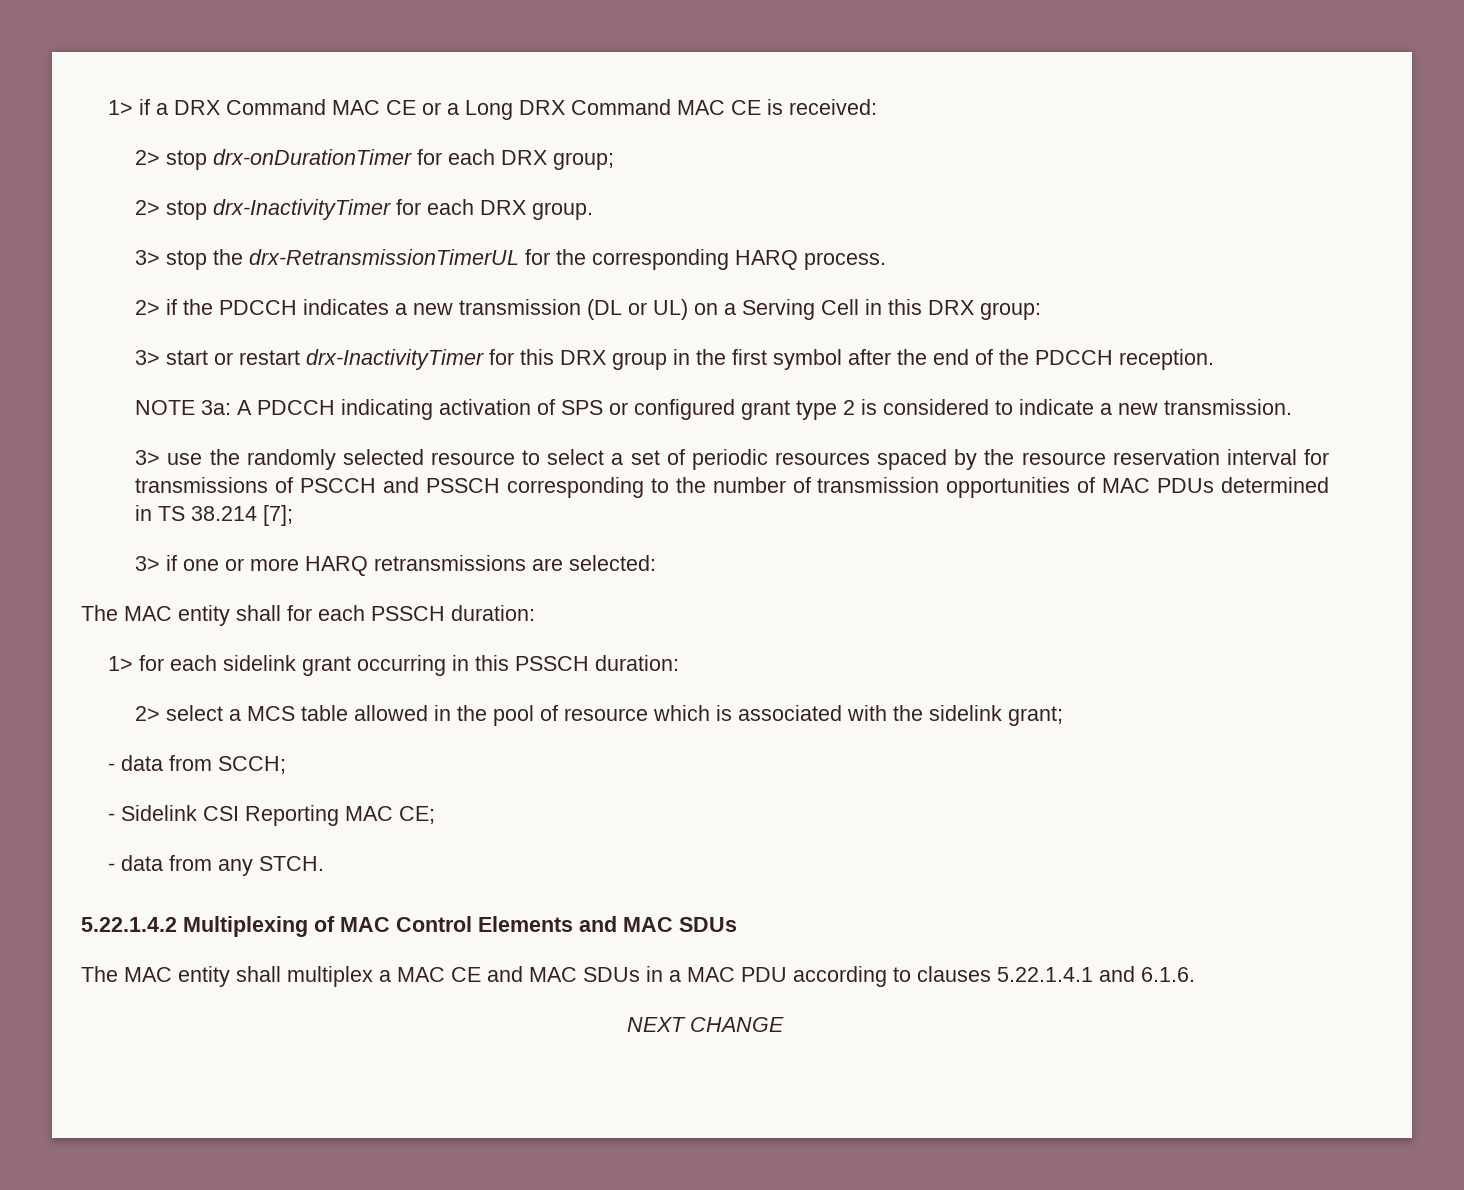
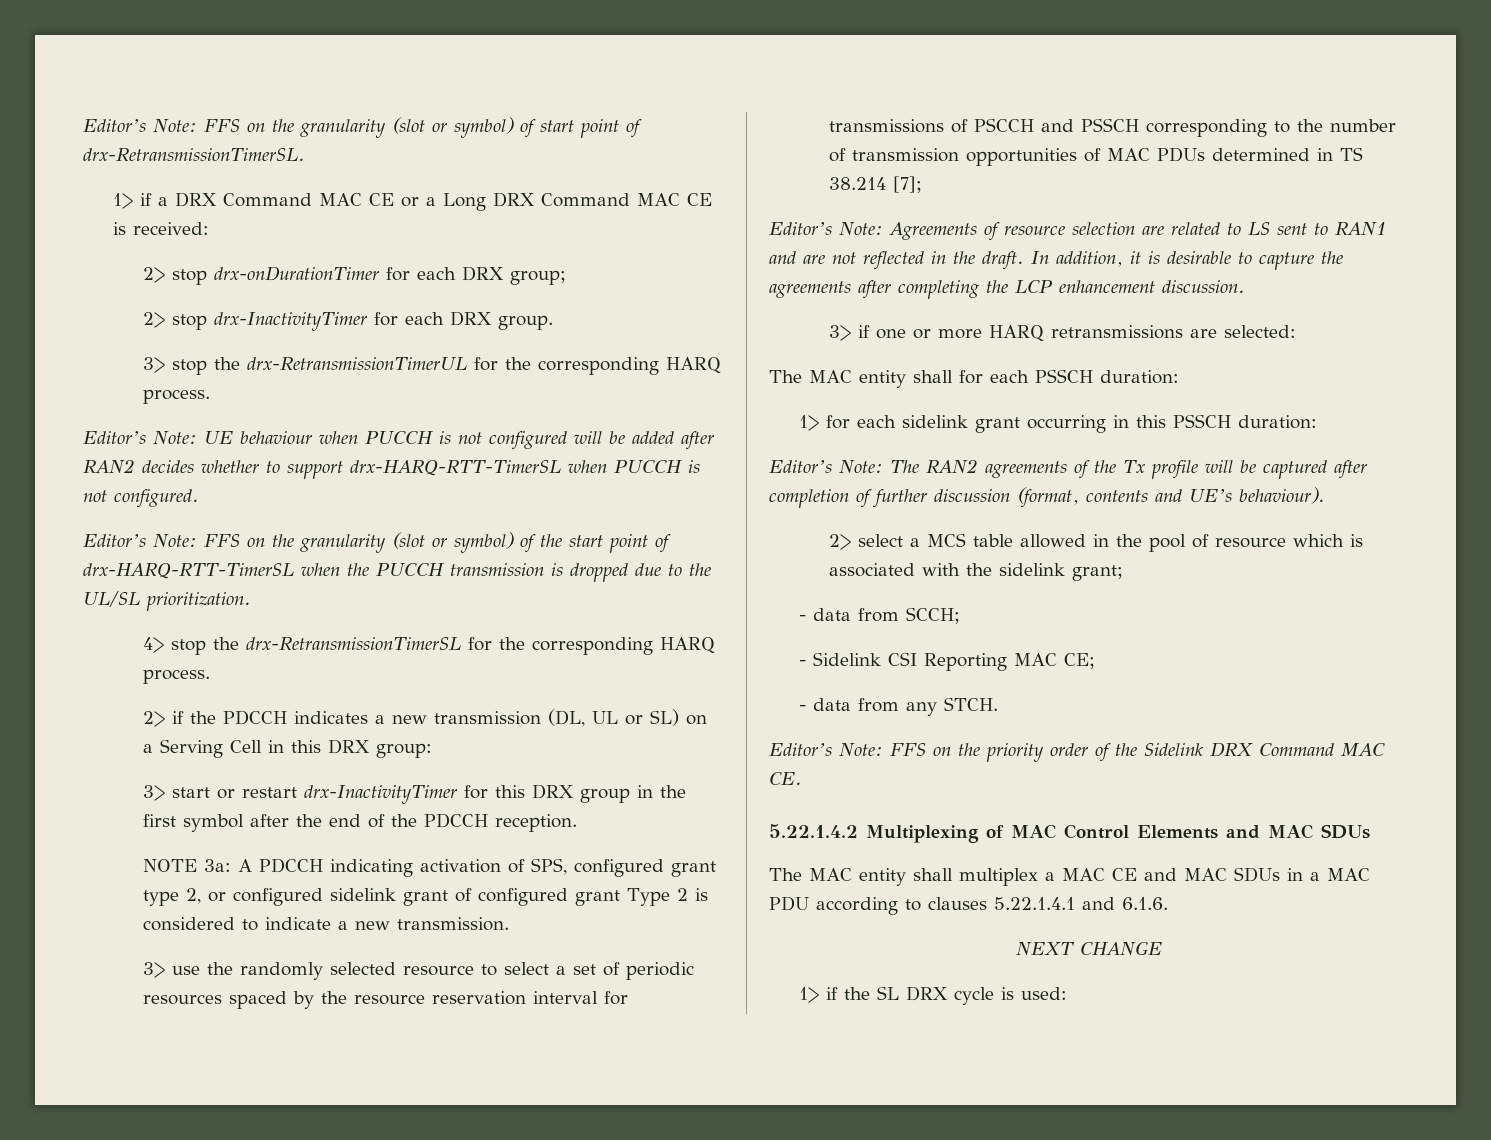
(108, 107) none -> [83,117,642,138] [83,148,305,162] Editor’s Note: FFS on the granularity (slot or symbol) of start point of drx-RetransmissionTimerSL. //
(887, 261) none -> [83,431,715,450] [83,459,700,479] [83,489,199,508] [83,532,671,553] [83,563,711,582] [83,591,251,611] [142,637,715,655] [142,669,210,684] // Editor’s Note: UE behaviour when PUCCH is not configured will be added after RAN2 decides whether to support drx-HARQ-RTT-TimerSL when PUCCH is not configured. // Editor’s Note: FFS on the granularity (slot or symbol) of the start point of drx-HARQ-RTT-TimerSL when the PUCCH transmission is dropped due to the UL/SL prioritization. // 4> stop the drx-RetransmissionTimerSL for the corresponding HARQ process.
[587,299,689,320] (DL or UL) -> [547,709,679,727] (DL, UL or SL)
[561,400,629,415] SPS or -> [530,858,567,875] SPS,
(838, 410) none -> [185,888,670,906] 2, or configured sidelink grant of configured grant Type
(294, 515) none -> [769,222,1387,241] [769,251,1343,270] [769,280,1245,299] // Editor’s Note: Agreements of resource selection are related to LS sent to RAN1 and are not reflected in the draft. In addition, it is desirable to capture the agreements after completing the LCP enhancement discussion.
(680, 663) none -> [769,459,1368,479] [769,487,1325,508] // Editor’s Note: The RAN2 agreements of the Tx profile will be captured after completion of further discussion (format, contents and UE’s behaviour).
(325, 863) none -> [769,742,1385,762] [769,772,802,785] // Editor’s Note: FFS on the priority order of the Sidelink DRX Command MAC CE.
(784, 1024) none -> [798,986,1067,1005] // 1> if the SL DRX cycle is used:

